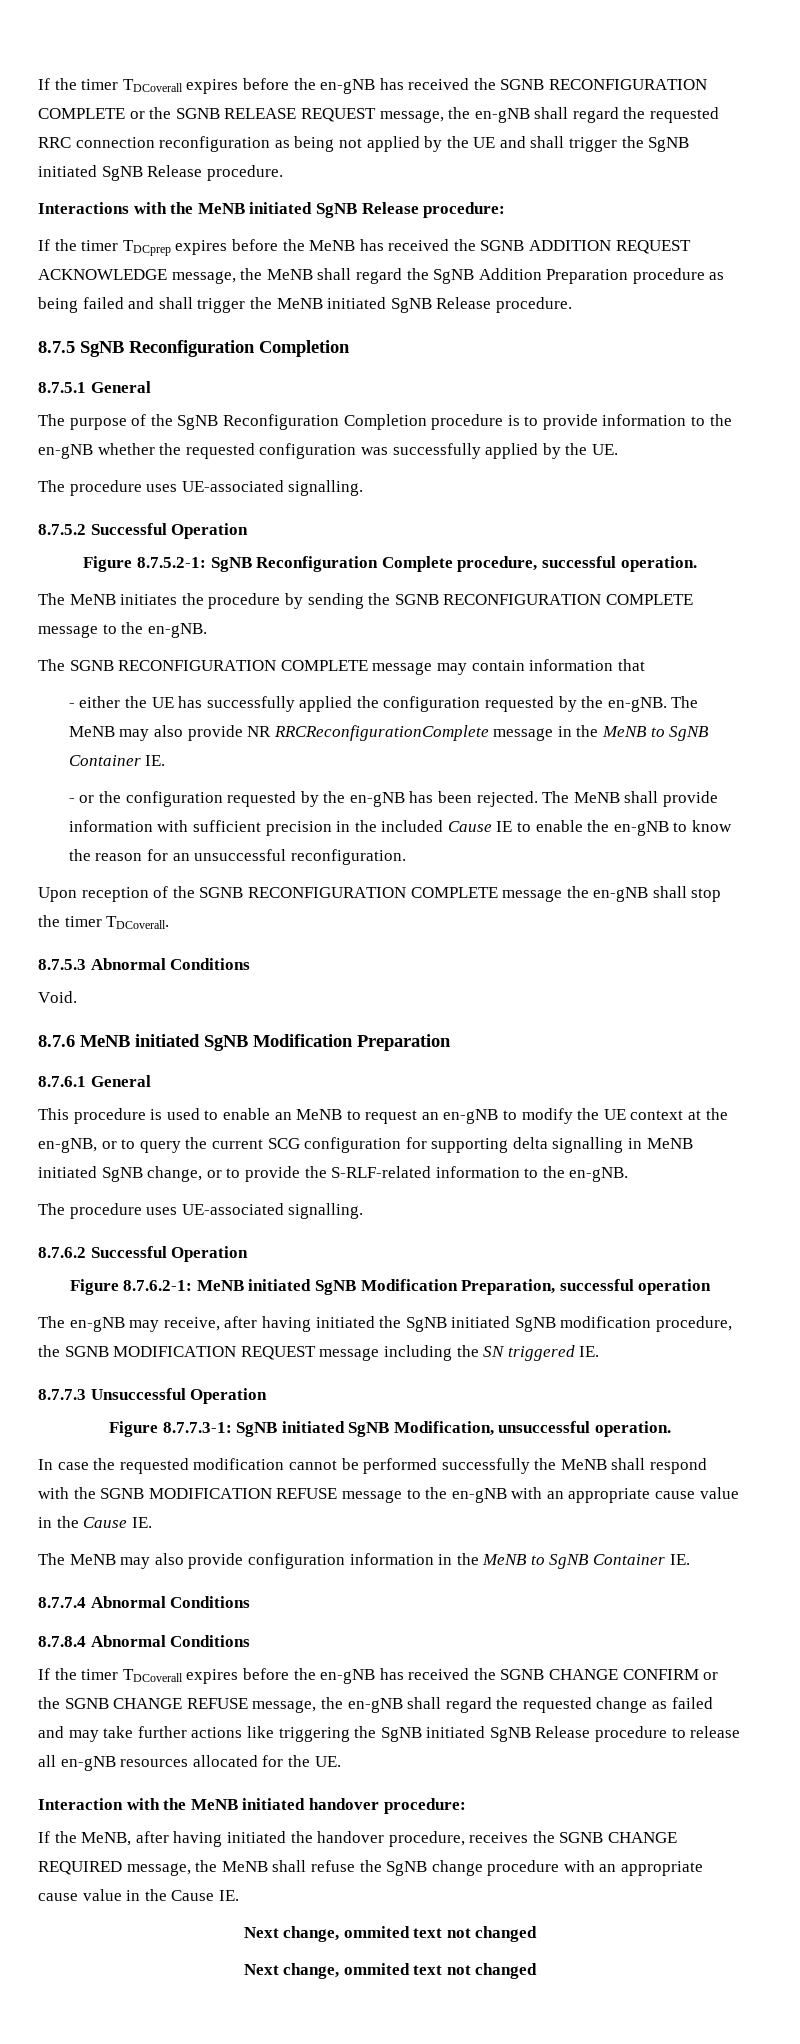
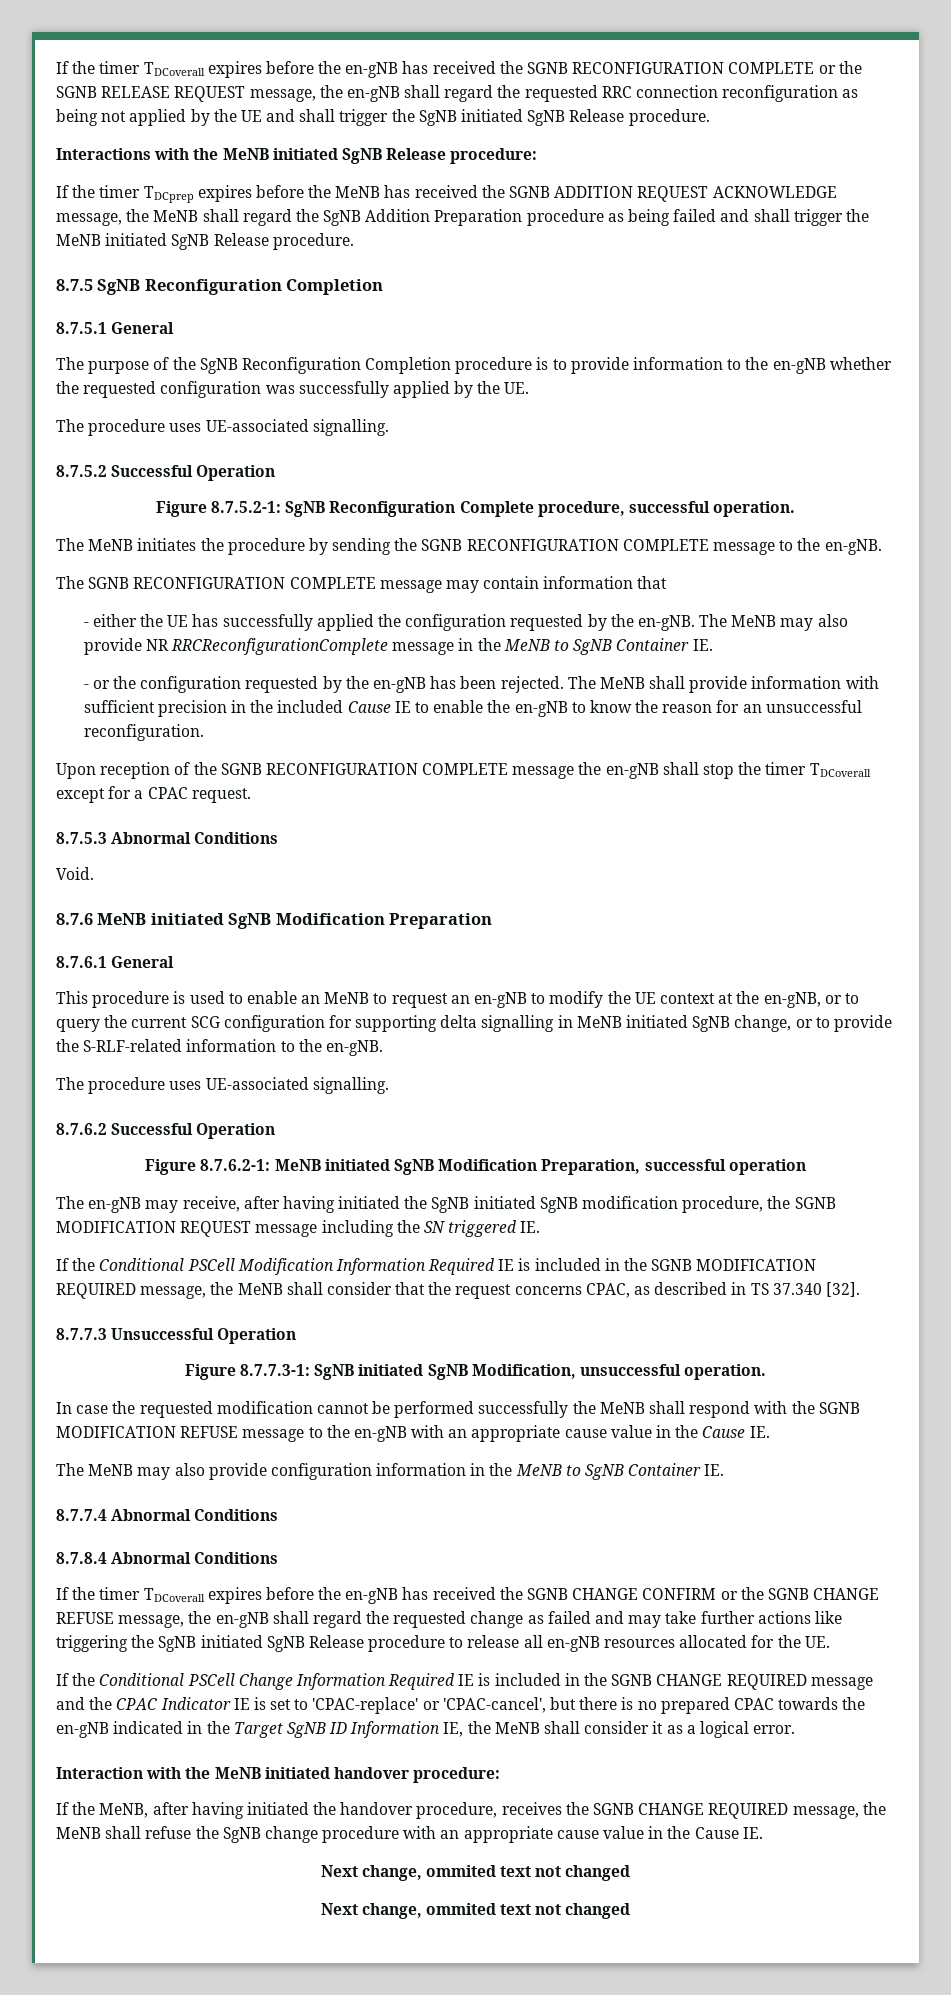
[106,916,170,929] TDCoverall. -> [809,763,871,777] [56,786,251,803] TDCoverall except for a CPAC request.
(600, 1351) none -> [56,1258,817,1275] [56,1282,860,1299] // If the Conditional PSCell Modification Information Required IE is included in the SGNB MODIFICATION REQUIRED message, the MeNB shall consider that the request concerns CPAC, as described in TS 37.340 [32].
(341, 1761) none -> [56,1673,873,1690] [56,1697,866,1714] [56,1721,796,1738] // If the Conditional PSCell Change Information Required IE is included in the SGNB CHANGE REQUIRED message and the CPAC Indicator IE is set to 'CPAC-replace' or 'CPAC-cancel', but there is no prepared CPAC towards the en-gNB indicated in the Target SgNB ID Information IE, the MeNB shall consider it as a logical error.

